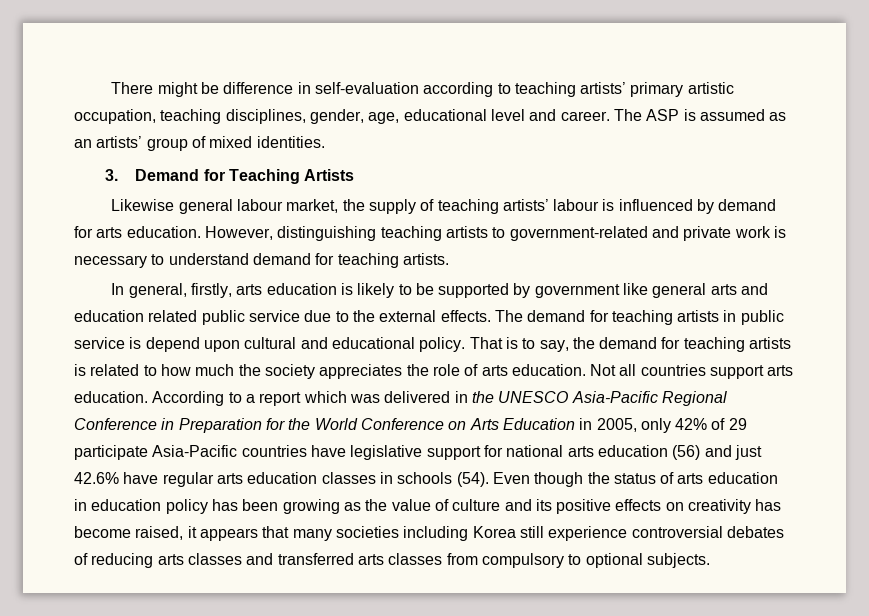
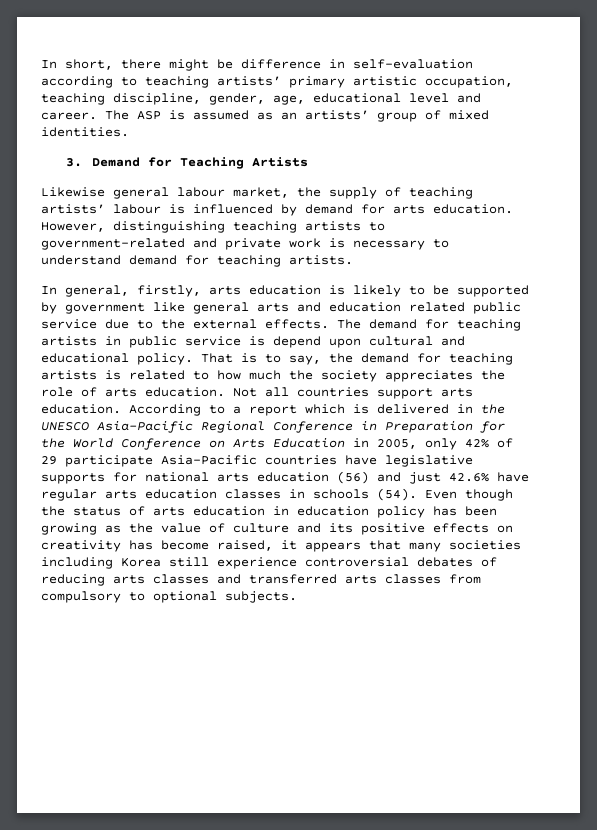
[111,82,154,94] There -> [41,59,161,70] In short, there
[225,109,306,124] disciplines, -> [113,93,201,105] discipline,
[349,394,380,403] was -> [353,404,369,414] is
[426,446,481,460] support -> [41,473,105,484] supports

